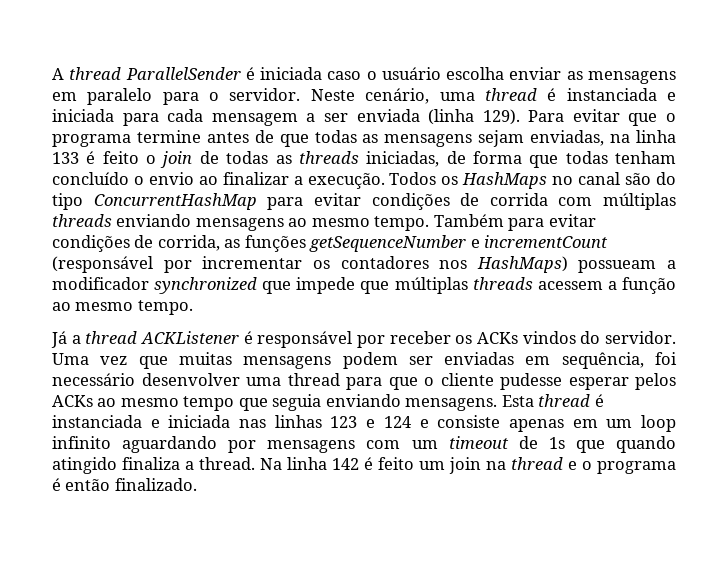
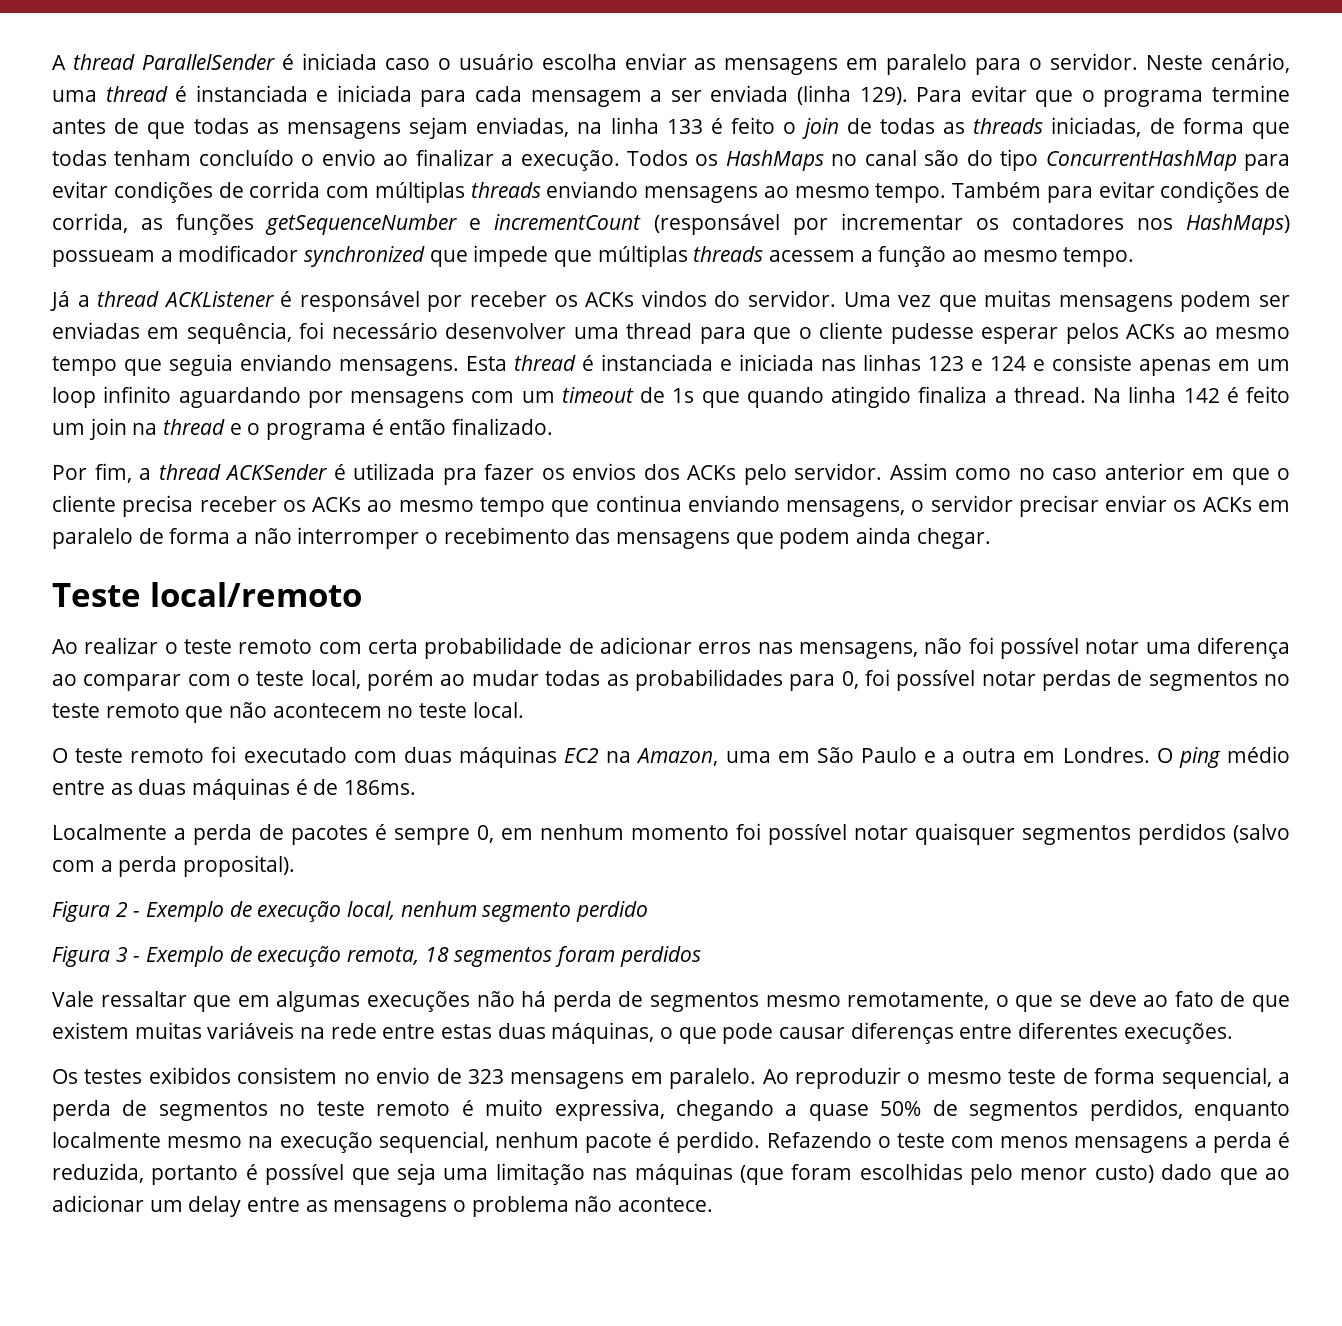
(197, 484) none -> [52,463,1290,485] [52,495,1291,517] [52,527,991,549] [52,582,362,607] [52,637,1290,659] [52,669,1290,691] [52,702,524,723] [52,746,1291,768] [52,778,417,800] [52,823,1290,845] [52,855,296,877] [52,901,649,922] [52,946,701,967] [52,991,1290,1012] [52,1022,1233,1044] [52,1067,1291,1089] [52,1099,1290,1121] [52,1131,1290,1153] [52,1163,1291,1185] [52,1195,714,1217] // Por fim, a thread ACKSender é utilizada pra fazer os envios dos ACKs pelo servidor. Assim como no caso anterior em que o cliente precisa receber os ACKs ao mesmo tempo que continua enviando mensagens, o servidor precisar enviar os ACKs em paralelo de forma a não interromper o recebimento das mensagens que podem ainda chegar. // Teste local/remoto // Ao realizar o teste remoto com certa probabilidade de adicionar erros nas mensagens, não foi possível notar uma diferença ao comparar com o teste local, porém ao mudar todas as probabilidades para 0, foi possível notar perdas de segmentos no teste remoto que não acontecem no teste local. // O teste remoto foi executado com duas máquinas EC2 na Amazon, uma em São Paulo e a outra em Londres. O ping médio entre as duas máquinas é de 186ms. // Localmente a perda de pacotes é sempre 0, em nenhum momento foi possível notar quaisquer segmentos perdidos (salvo com a perda proposital). // Figura 2 - Exemplo de execução local, nenhum segmento perdido // Figura 3 - Exemplo de execução remota, 18 segmentos foram perdidos // Vale ressaltar que em algumas execuções não há perda de segmentos mesmo remotamente, o que se deve ao fato de que existem muitas variáveis na rede entre estas duas máquinas, o que pode causar diferenças entre diferentes execuções. // Os testes exibidos consistem no envio de 323 mensagens em paralelo. Ao reproduzir o mesmo teste de forma sequencial, a perda de segmentos no teste remoto é muito expressiva, chegando a quase 50% de segmentos perdidos, enquanto localmente mesmo na execução sequencial, nenhum pacote é perdido. Refazendo o teste com menos mensagens a perda é reduzida, portanto é possível que seja uma limitação nas máquinas (que foram escolhidas pelo menor custo) dado que ao adicionar um delay entre as mensagens o problema não acontece.

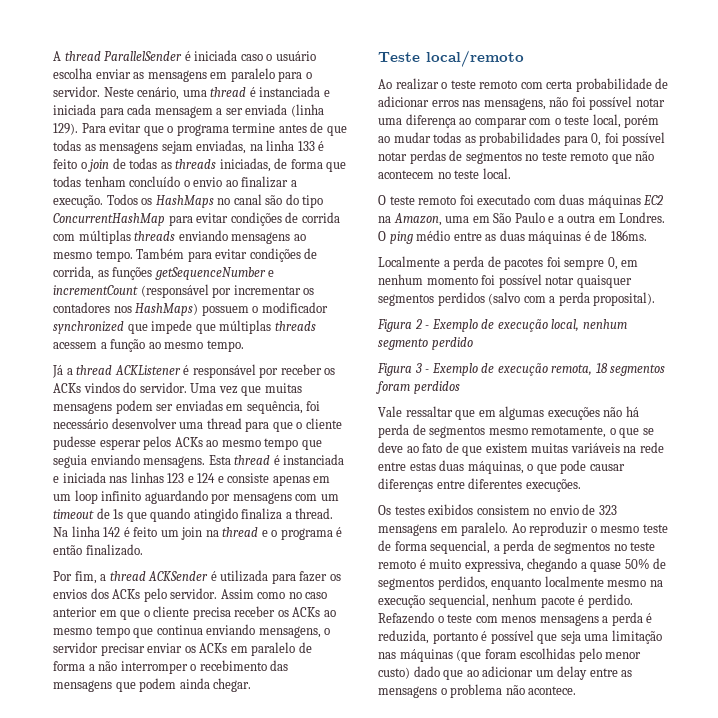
[52,250,173,267] possueam a -> [201,305,259,316] possuem o
[442,468,477,485] pra -> [271,573,296,584] para
[375,824,387,840] é -> [546,257,561,267] foi

